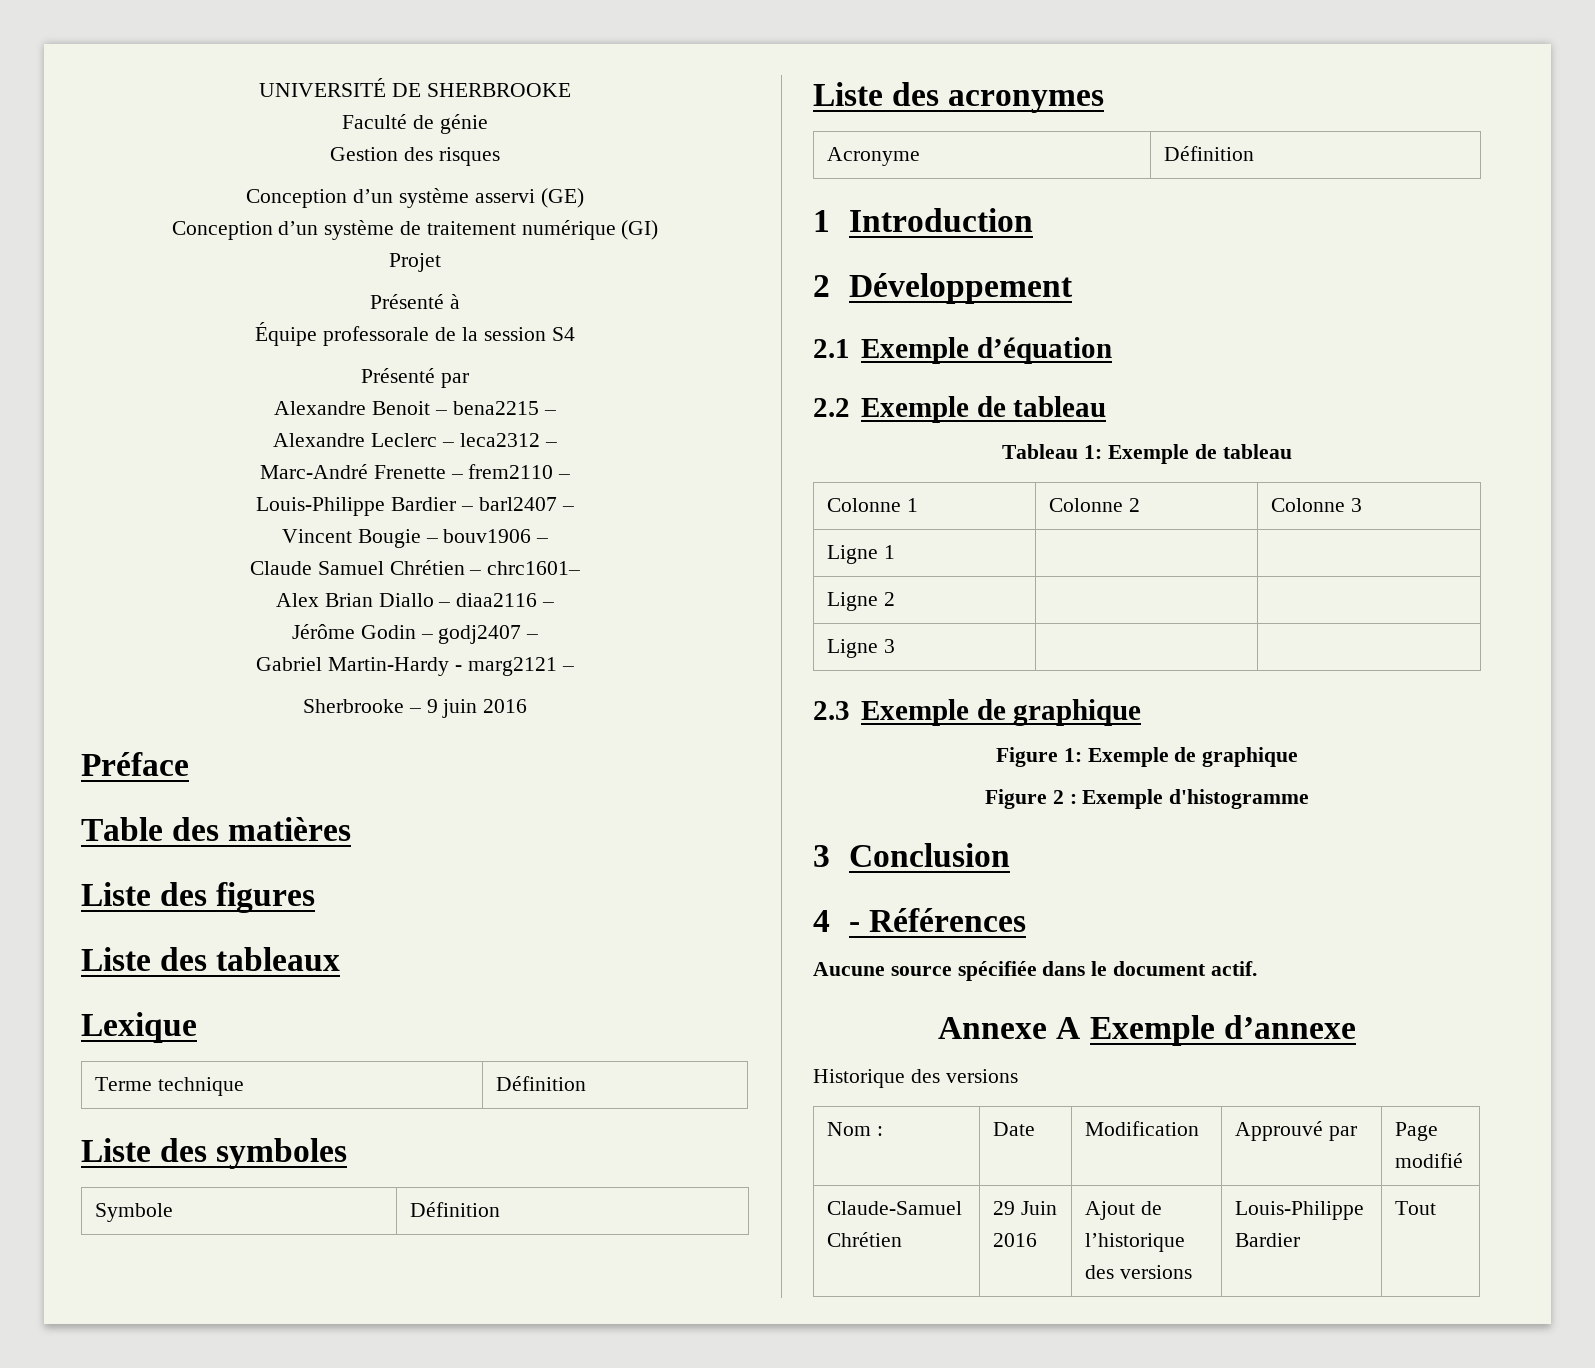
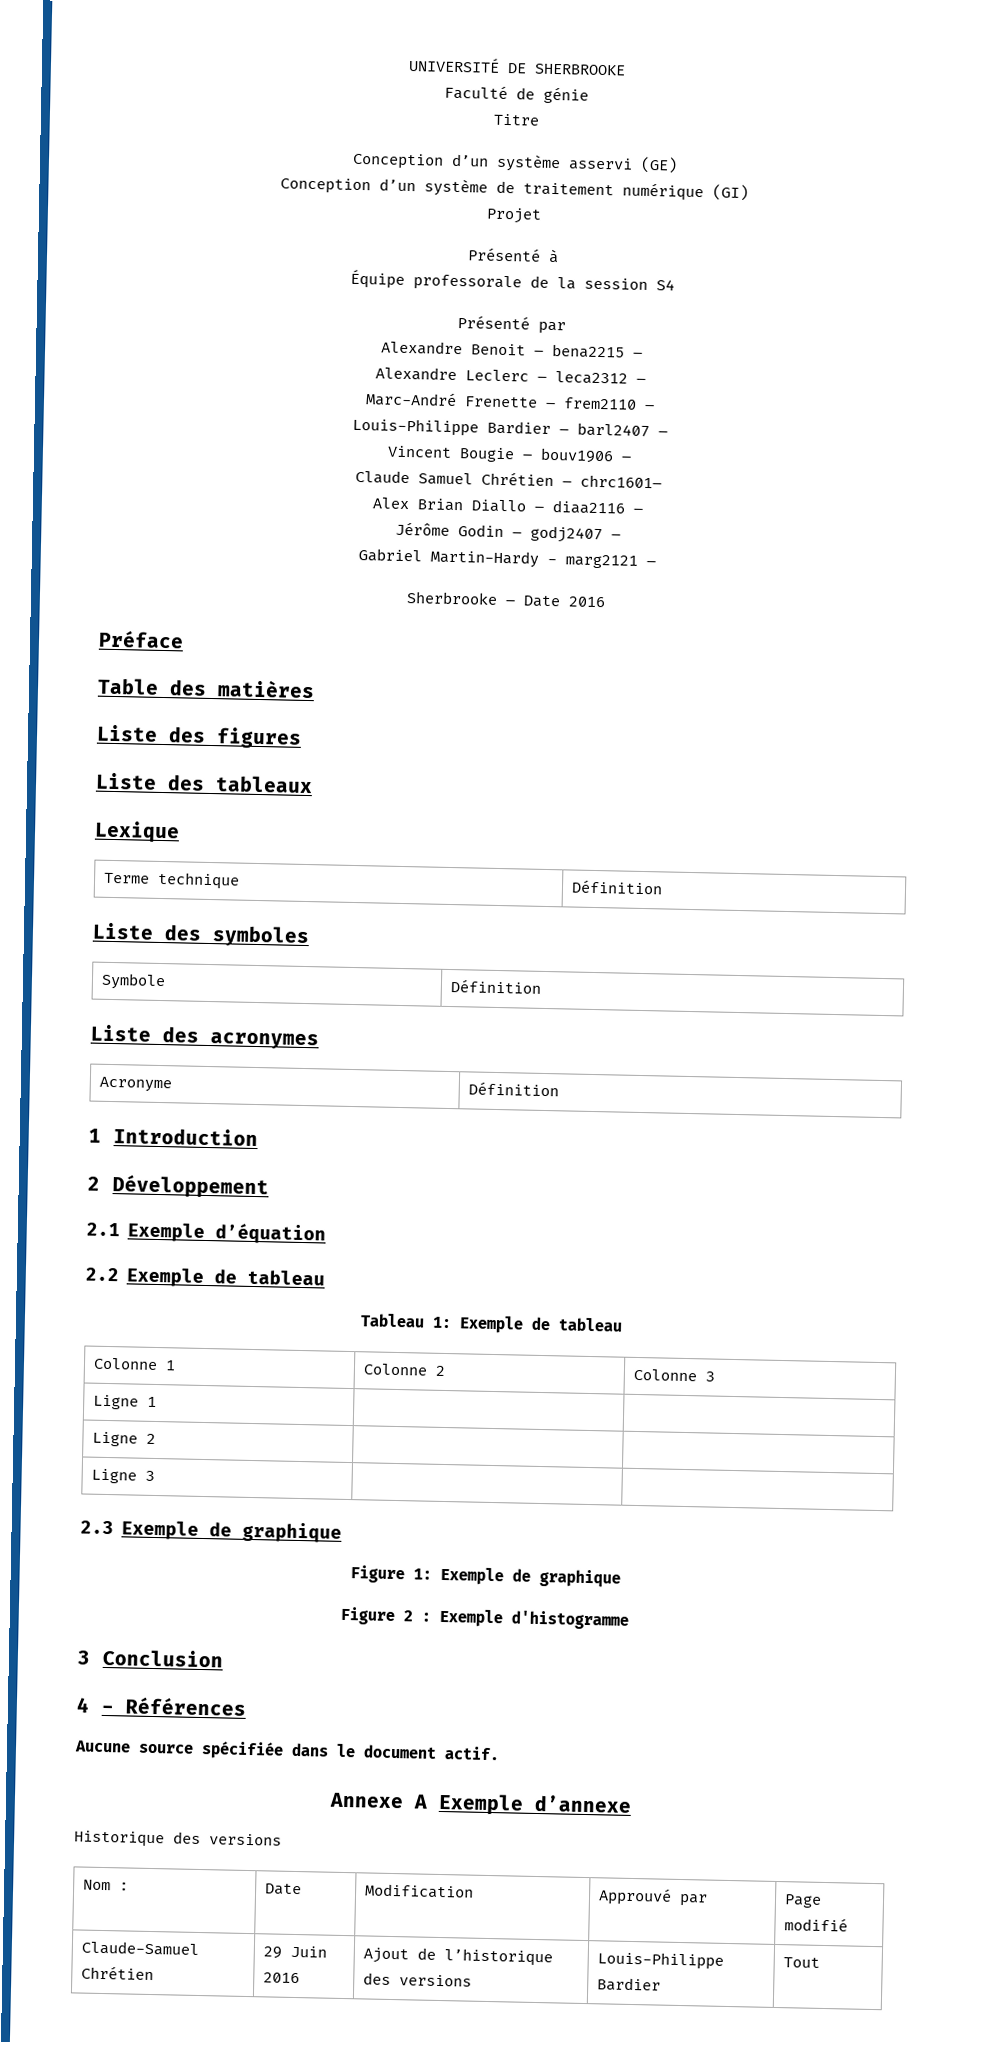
[330,147,500,166] Gestion des risques -> [492,113,540,126] Titre
[426,699,478,718] 9 juin -> [523,595,561,608] Date

